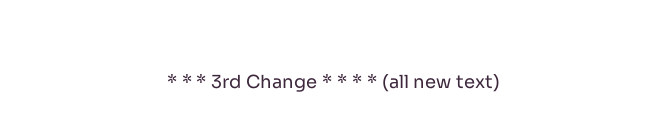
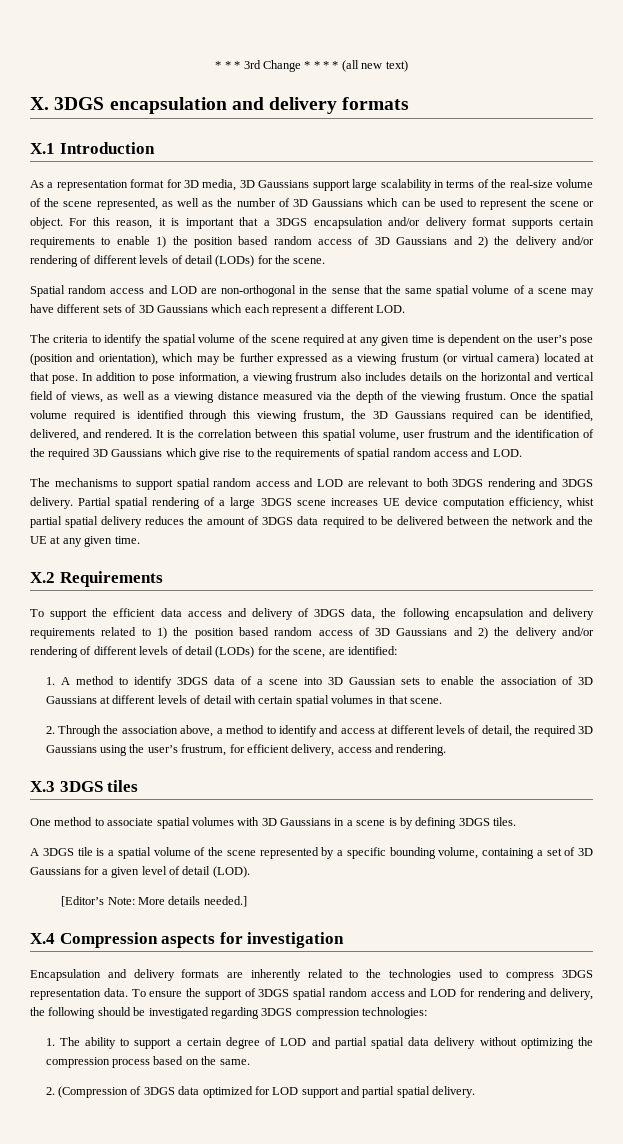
(501, 83) none -> [30,97,410,114] [30,142,155,154] [30,179,594,191] [30,198,594,210] [30,217,594,229] [30,236,594,248] [30,255,326,267] [30,285,595,297] [30,304,406,316] [30,334,593,346] [30,353,594,365] [30,372,594,384] [30,391,594,403] [30,410,593,422] [30,429,594,441] [30,448,522,460] [30,478,593,490] [30,497,594,509] [30,516,593,528] [30,536,140,547] [30,571,163,587] [30,608,594,620] [30,627,594,639] [30,646,398,658] [45,676,593,688] [45,695,443,707] [45,725,594,737] [45,744,447,756] [30,780,139,792] [30,817,516,829] [30,847,593,859] [30,866,250,878] [61,896,247,907] [30,932,345,948] [30,969,593,981] [30,988,593,1000] [30,1007,427,1019] [45,1037,593,1049] [45,1056,250,1068] [45,1086,476,1098] // X. 3DGS encapsulation and delivery formats // X.1 Introduction // As a representation format for 3D media, 3D Gaussians support large scalability in terms of the real-size volume of the scene represented, as well as the number of 3D Gaussians which can be used to represent the scene or object. For this reason, it is important that a 3DGS encapsulation and/or delivery format supports certain requirements to enable 1) the position based random access of 3D Gaussians and 2) the delivery and/or rendering of different levels of detail (LODs) for the scene. // Spatial random access and LOD are non-orthogonal in the sense that the same spatial volume of a scene may have different sets of 3D Gaussians which each represent a different LOD. // The criteria to identify the spatial volume of the scene required at any given time is dependent on the user’s pose (position and orientation), which may be further expressed as a viewing frustum (or virtual camera) located at that pose. In addition to pose information, a viewing frustrum also includes details on the horizontal and vertical field of views, as well as a viewing distance measured via the depth of the viewing frustum. Once the spatial volume required is identified through this viewing frustum, the 3D Gaussians required can be identified, delivered, and rendered. It is the correlation between this spatial volume, user frustrum and the identification of the required 3D Gaussians which give rise to the requirements of spatial random access and LOD. // The mechanisms to support spatial random access and LOD are relevant to both 3DGS rendering and 3DGS delivery. Partial spatial rendering of a large 3DGS scene increases UE device computation efficiency, whist partial spatial delivery reduces the amount of 3DGS data required to be delivered between the network and the UE at any given time. // X.2 Requirements // To support the efficient data access and delivery of 3DGS data, the following encapsulation and delivery requirements related to 1) the position based random access of 3D Gaussians and 2) the delivery and/or rendering of different levels of detail (LODs) for the scene, are identified: // 1. A method to identify 3DGS data of a scene into 3D Gaussian sets to enable the association of 3D Gaussians at different levels of detail with certain spatial volumes in that scene. // 2. Through the association above, a method to identify and access at different levels of detail, the required 3D Gaussians using the user’s frustrum, for efficient delivery, access and rendering. // X.3 3DGS tiles // One method to associate spatial volumes with 3D Gaussians in a scene is by defining 3DGS tiles. // A 3DGS tile is a spatial volume of the scene represented by a specific bounding volume, containing a set of 3D Gaussians for a given level of detail (LOD). // [Editor’s Note: More details needed.] // X.4 Compression aspects for investigation // Encapsulation and delivery formats are inherently related to the technologies used to compress 3DGS representation data. To ensure the support of 3DGS spatial random access and LOD for rendering and delivery, the following should be investigated regarding 3DGS compression technologies: // 1. The ability to support a certain degree of LOD and partial spatial data delivery without optimizing the compression process based on the same. // 2. (Compression of 3DGS data optimized for LOD support and partial spatial delivery.

